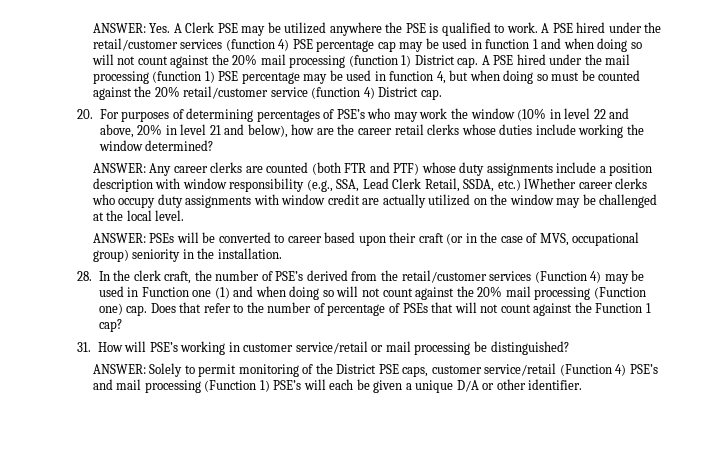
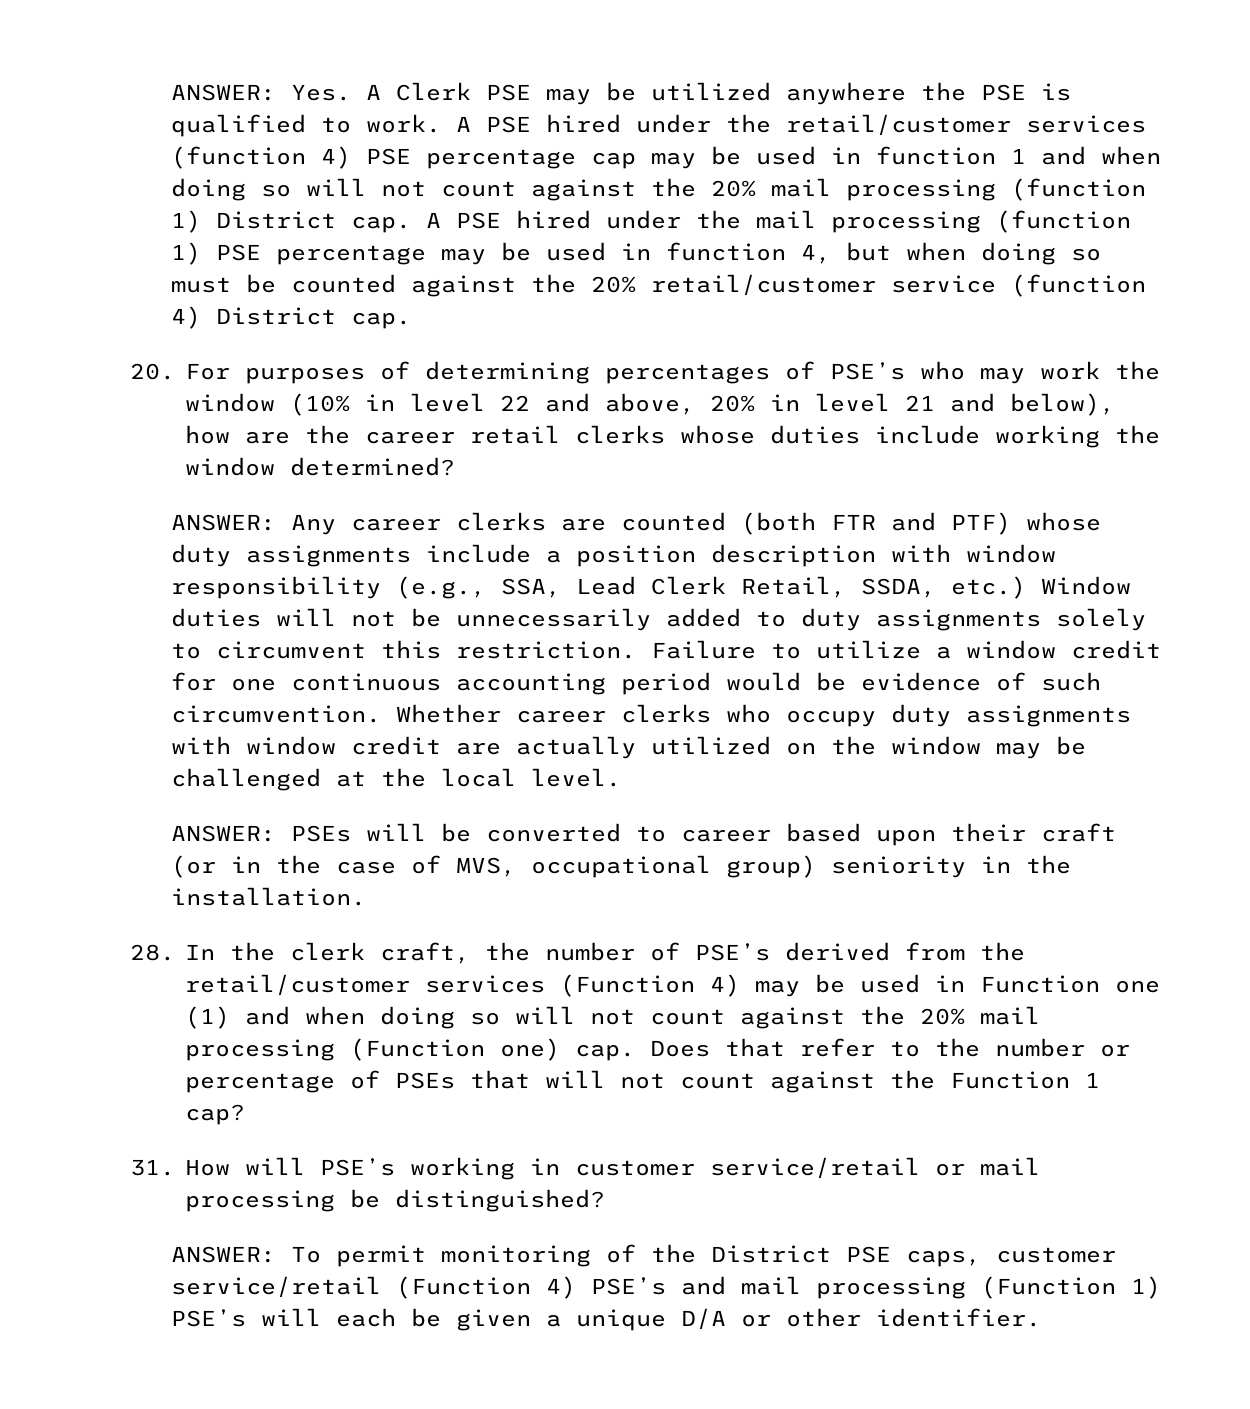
[524,178,577,189] lWhether -> [1041,576,1132,595] [171,608,1147,631] [171,640,1162,659] [171,672,1102,695] [171,704,502,723] Window duties will not be unnecessarily added to duty assignments solely to circumvent this restriction. Failure to utilize a window credit for one continuous accounting period would be evidence of such circumvention. Whether
[313,303,325,313] of -> [1100,1044,1131,1057] or
[149,363,195,377] Solely to -> [291,1246,322,1263] To

